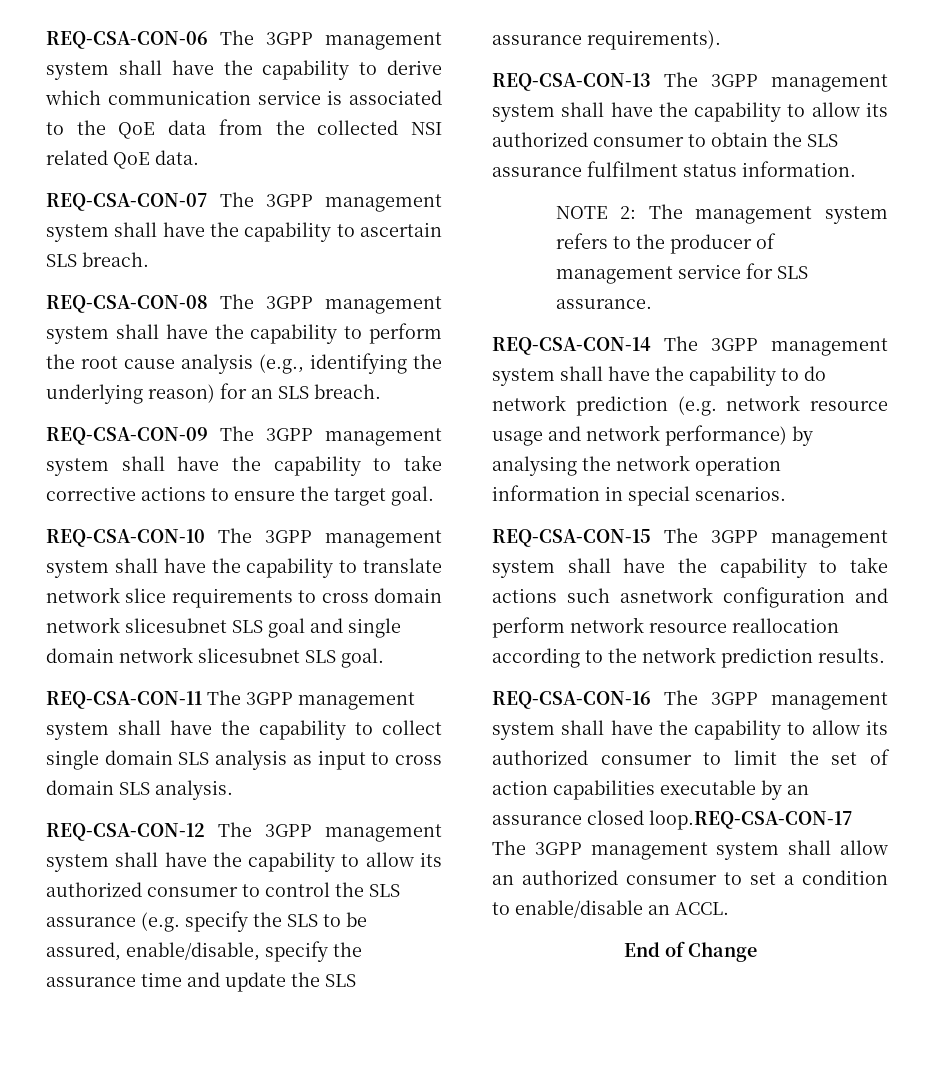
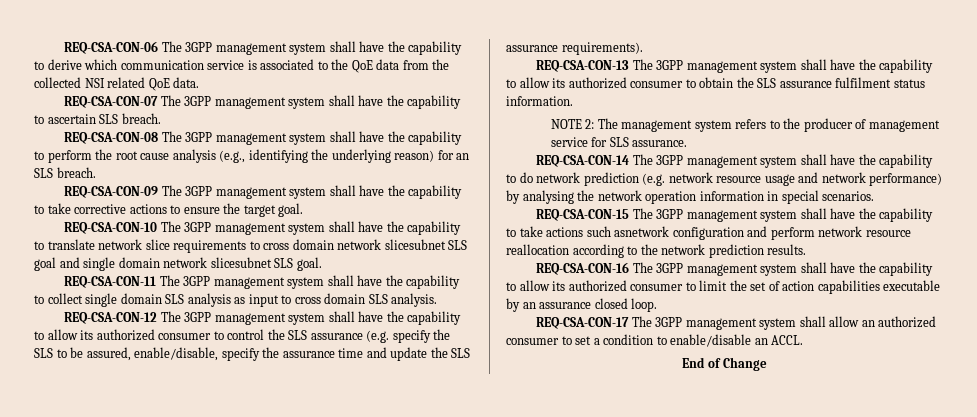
[649,810,853,830] loop.REQ-CSA-CON-17 -> [631,298,658,312] [536,317,630,329] loop. // REQ-CSA-CON-17

